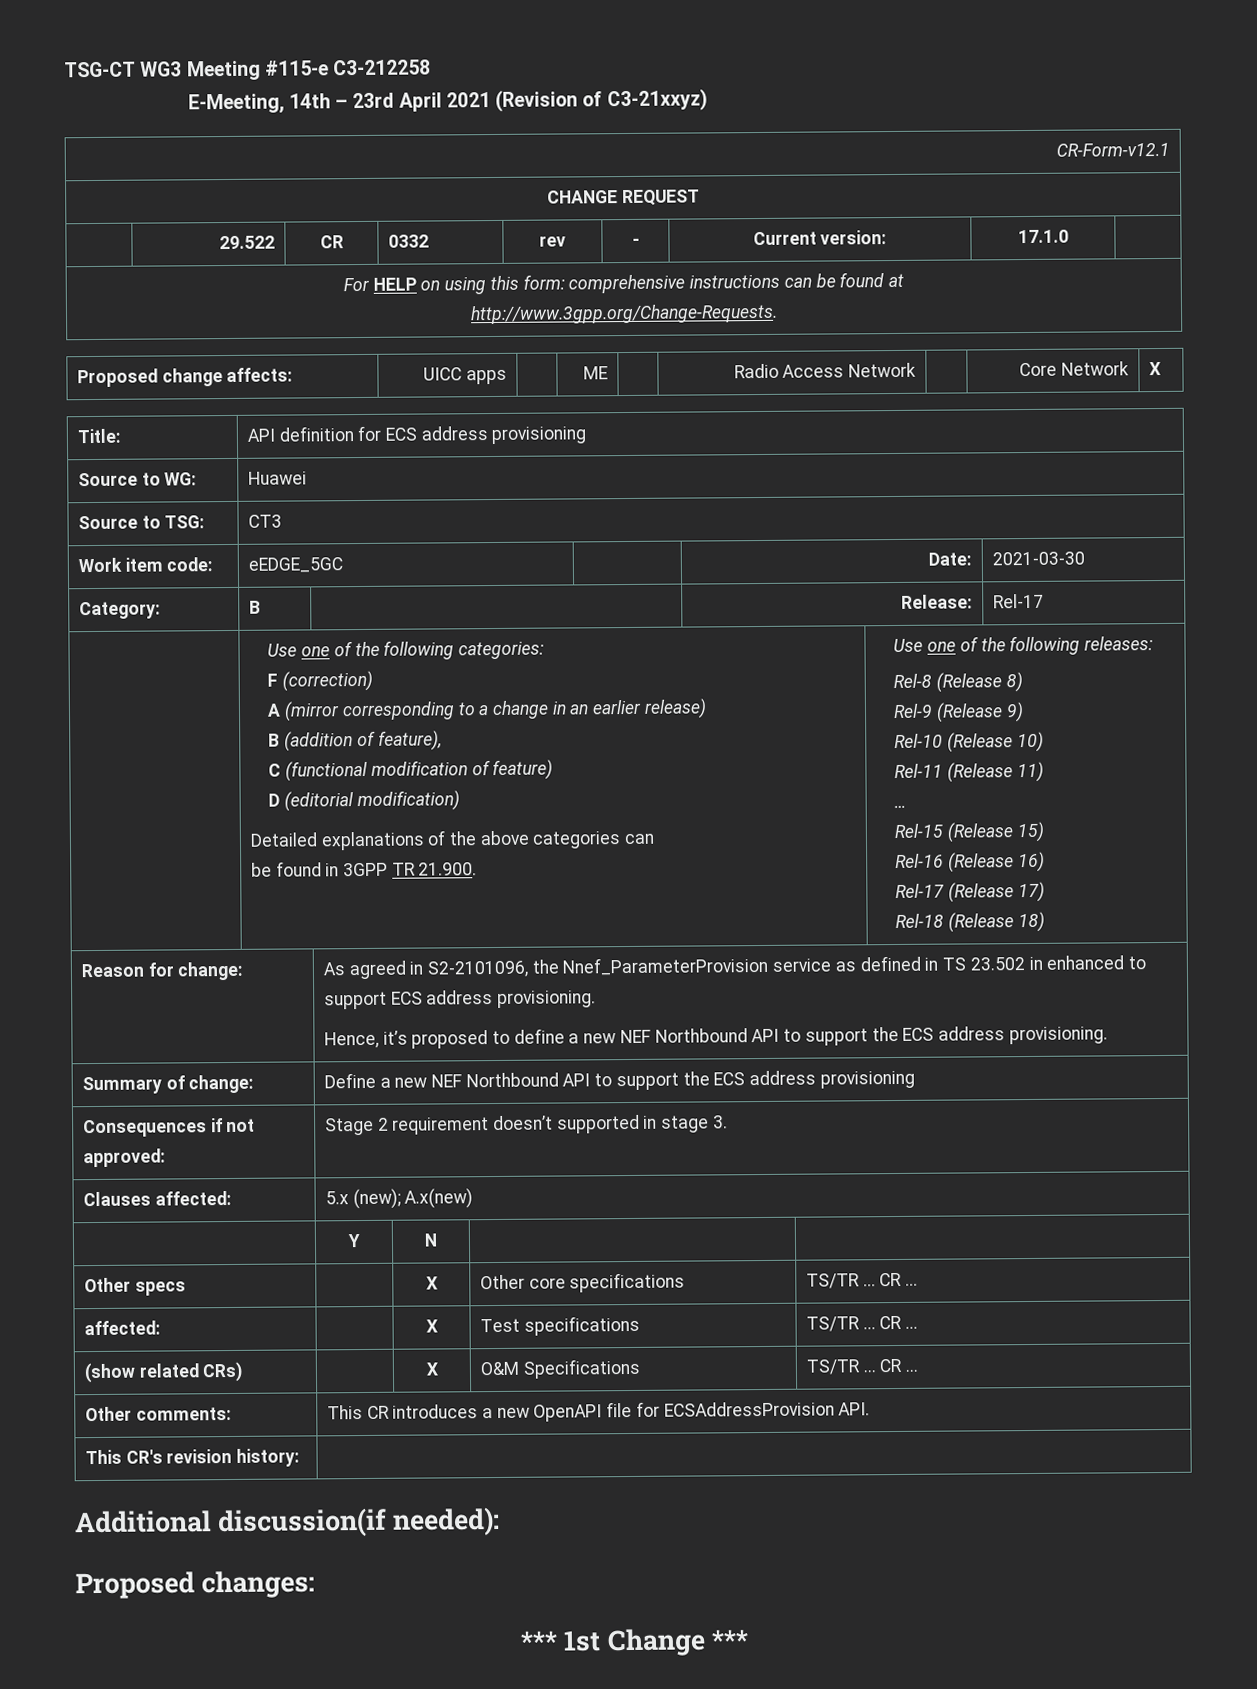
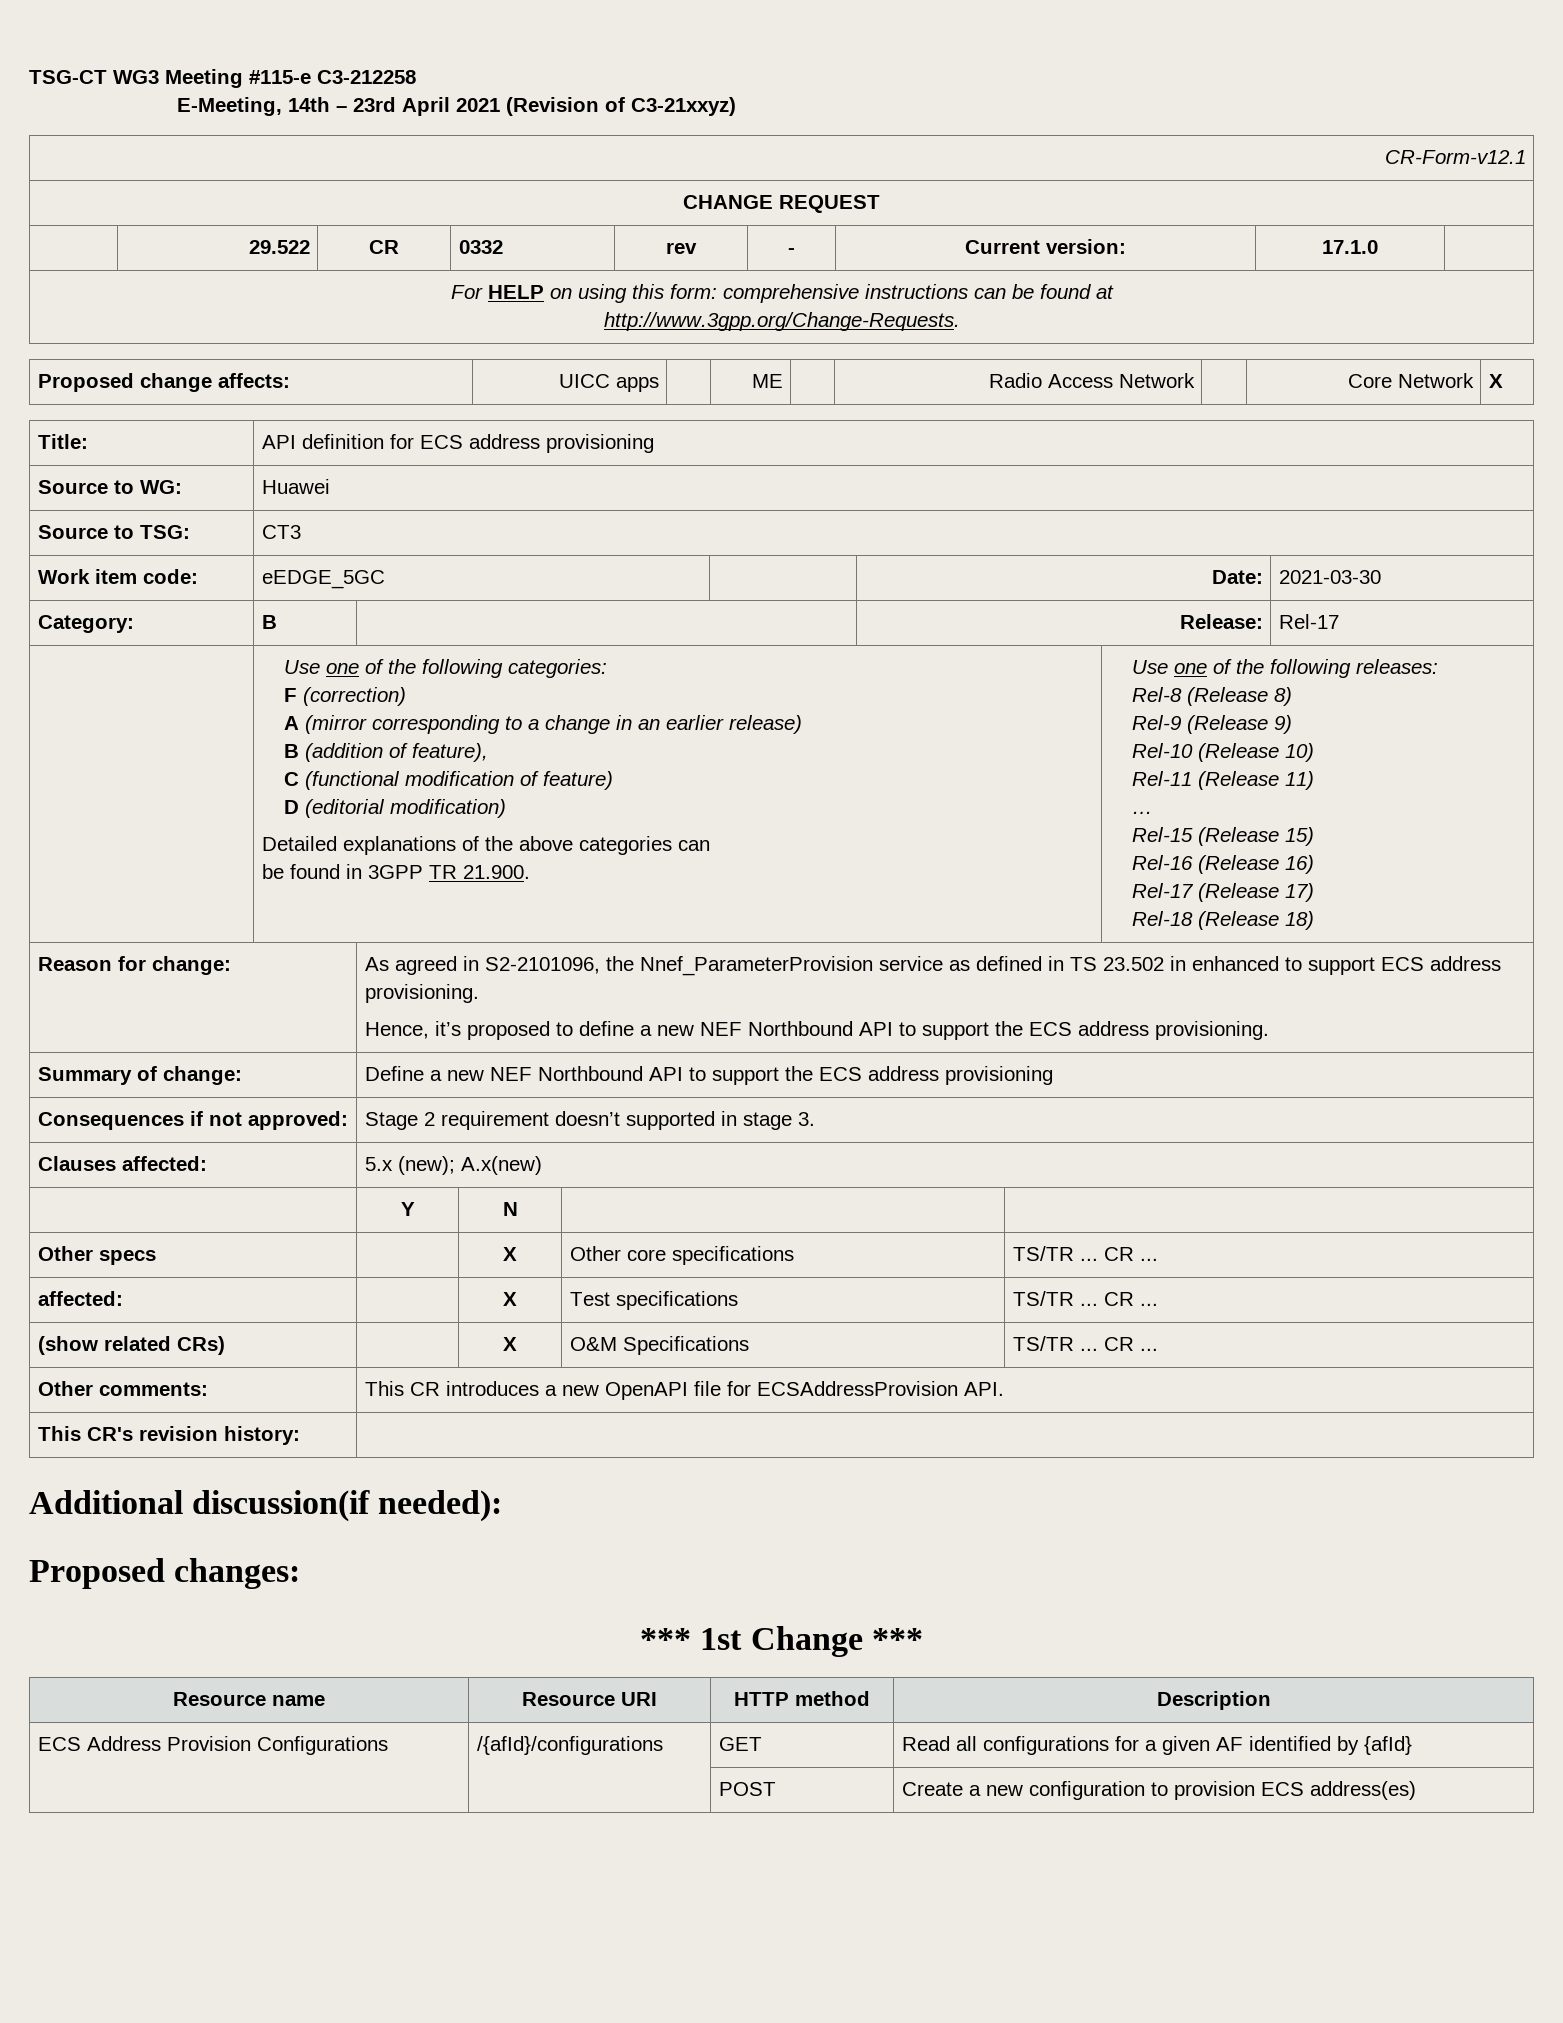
(749, 1639) none -> [173,1692,325,1706] [522,1692,657,1706] [734,1691,870,1706] [1156,1691,1271,1710] [37,1736,388,1755] [476,1736,663,1755] [718,1737,762,1751] [901,1736,1412,1755] [718,1782,776,1796] [901,1781,1416,1800] // Resource name | Resource URI | HTTP method | Description // ECS Address Provision Configurations | /{afId}/configurations | GET | Read all configurations for a given AF identified by {afId} // | | POST | Create a new configuration to provision ECS address(es)

